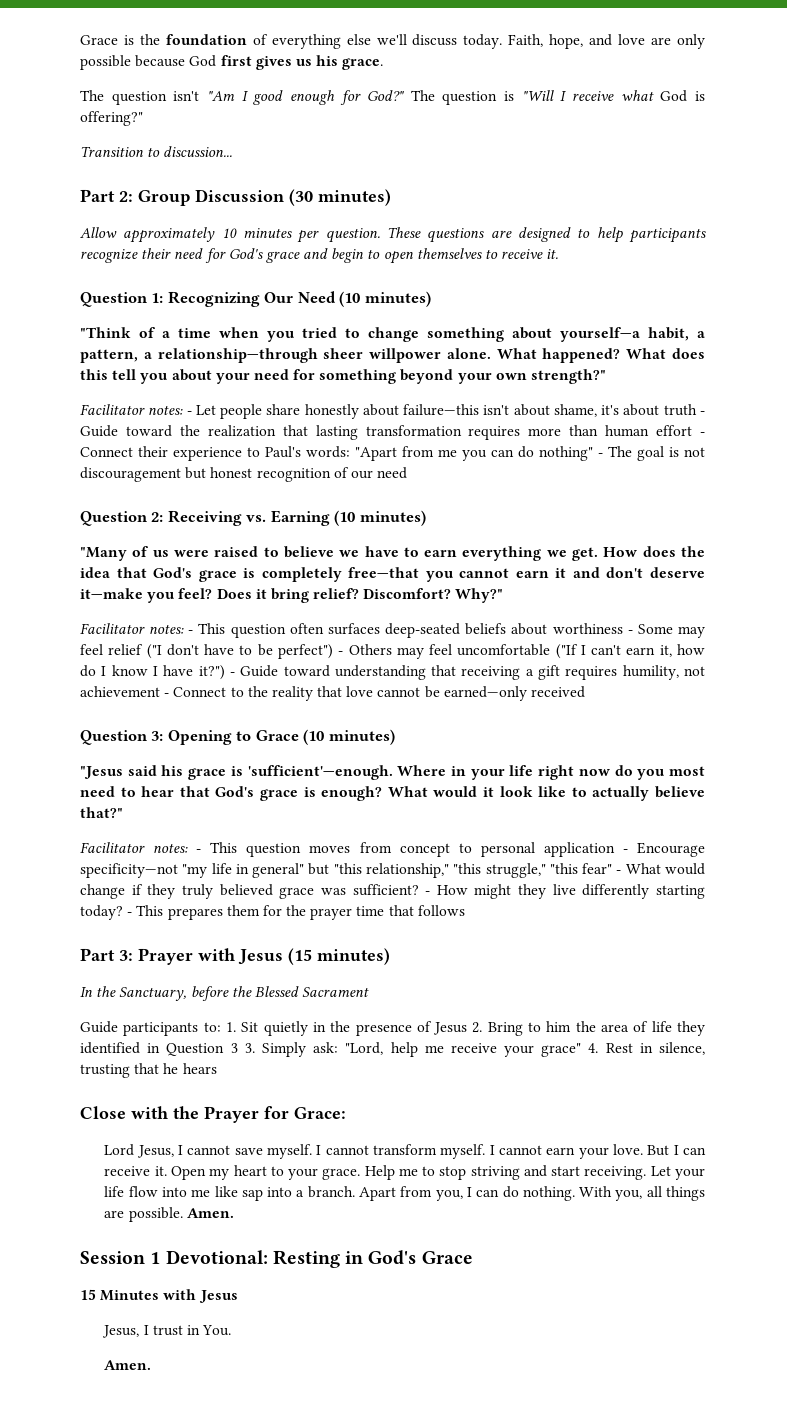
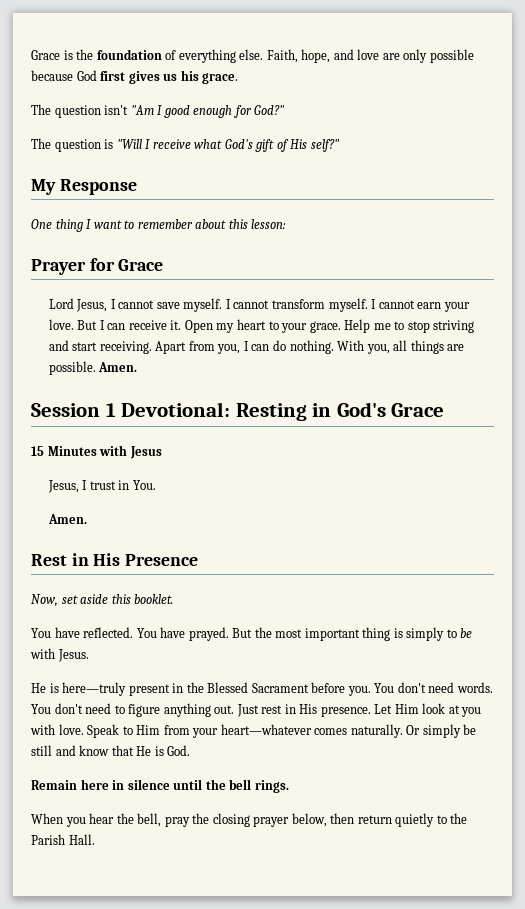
[346,34,503,49] else we'll discuss today. -> [239,49,264,60] else.
(405, 95) none -> (285, 110) //
[660,90,705,102] [80,111,143,126] [80,146,233,157] [80,189,391,206] [80,227,706,243] [80,248,559,264] [80,291,431,307] [80,327,705,342] [80,348,706,363] [80,369,607,384] [80,404,705,419] [80,425,705,440] [80,446,705,461] [80,467,408,482] [80,510,426,526] [80,546,705,561] [80,567,706,582] [80,588,504,603] [80,623,705,638] [80,644,705,659] [80,665,705,680] [80,686,586,701] [80,729,395,745] [80,765,705,780] [80,786,706,801] [80,807,123,818] [80,842,705,857] [80,863,706,878] [80,884,706,899] [80,905,465,920] [80,948,390,965] [80,986,370,1001] [80,1021,705,1036] [80,1042,705,1057] [80,1063,217,1078] [80,1106,199,1119] God is offering?" // Transition to discussion... // Part 2: Group Discussion (30 minutes) // Allow approximately 10 minutes per question. These questions are designed to help participants recognize their need for God's grace and begin to open themselves to receive it. // Question 1: Recognizing Our Need (10 minutes) // "Think of a time when you tried to change something about yourself—a habit, a pattern, a relationship—through sheer willpower alone. What happened? What does this tell you about your need for something beyond your own strength?" // Facilitator notes: - Let people share honestly about failure—this isn't about shame, it's about truth - Guide toward the realization that lasting transformation requires more than human effort - Connect their experience to Paul's words: "Apart from me you can do nothing" - The goal is not discouragement but honest recognition of our need // Question 2: Receiving vs. Earning (10 minutes) // "Many of us were raised to believe we have to earn everything we get. How does the idea that God's grace is completely free—that you cannot earn it and don't deserve it—make you feel? Does it bring relief? Discomfort? Why?" // Facilitator notes: - This question often surfaces deep-seated beliefs about worthiness - Some may feel relief ("I don't have to be perfect") - Others may feel uncomfortable ("If I can't earn it, how do I know I have it?") - Guide toward understanding that receiving a gift requires humility, not achievement - Connect to the reality that love cannot be earned—only received // Question 3: Opening to Grace (10 minutes) // "Jesus said his grace is 'sufficient'—enough. Where in your life right now do you most need to hear that God's grace is enough? What would it look like to actually believe that?" // Facilitator notes: - This question moves from concept to personal application - Encourage specificity—not "my life in general" but "this relationship," "this struggle," "this fear" - What would change if they truly believed grace was sufficient? - How might they live differently starting today? - This prepares them for the prayer time that follows // Part 3: Prayer with Jesus (15 minutes) // In the Sanctuary, before the Blessed Sacrament // Guide participants to: 1. Sit quietly in the presence of Jesus 2. Bring to him the area of life they identified in Question 3 3. Simply ask: "Lord, help me receive your grace" 4. Rest in silence, trusting that he hears // Close with the -> [224,139,339,152] [31,179,137,195] [31,219,287,232] God's gift of His self?" // My Response // One thing I want to remember about this lesson: //
[294,1107,346,1119] Grace: -> [118,259,164,271] Grace
[650,1166,705,1180] [104,1186,355,1201] Let your life flow into me like sap into a branch. -> (152, 347) none
(152, 1365) none -> [31,553,199,566] [31,594,174,607] [31,627,473,641] [30,648,89,662] [31,682,493,696] [31,703,482,717] [30,724,477,738] [31,745,191,756] [31,779,289,793] [31,813,468,827] [31,834,95,845] // Rest in His Presence // Now, set aside this booklet. // You have reflected. You have prayed. But the most important thing is simply to be with Jesus. // He is here—truly present in the Blessed Sacrament before you. You don't need words. You don't need to figure anything out. Just rest in His presence. Let Him look at you with love. Speak to Him from your heart—whatever comes naturally. Or simply be still and know that He is God. // Remain here in silence until the bell rings. // When you hear the bell, pray the closing prayer below, then return quietly to the Parish Hall.

